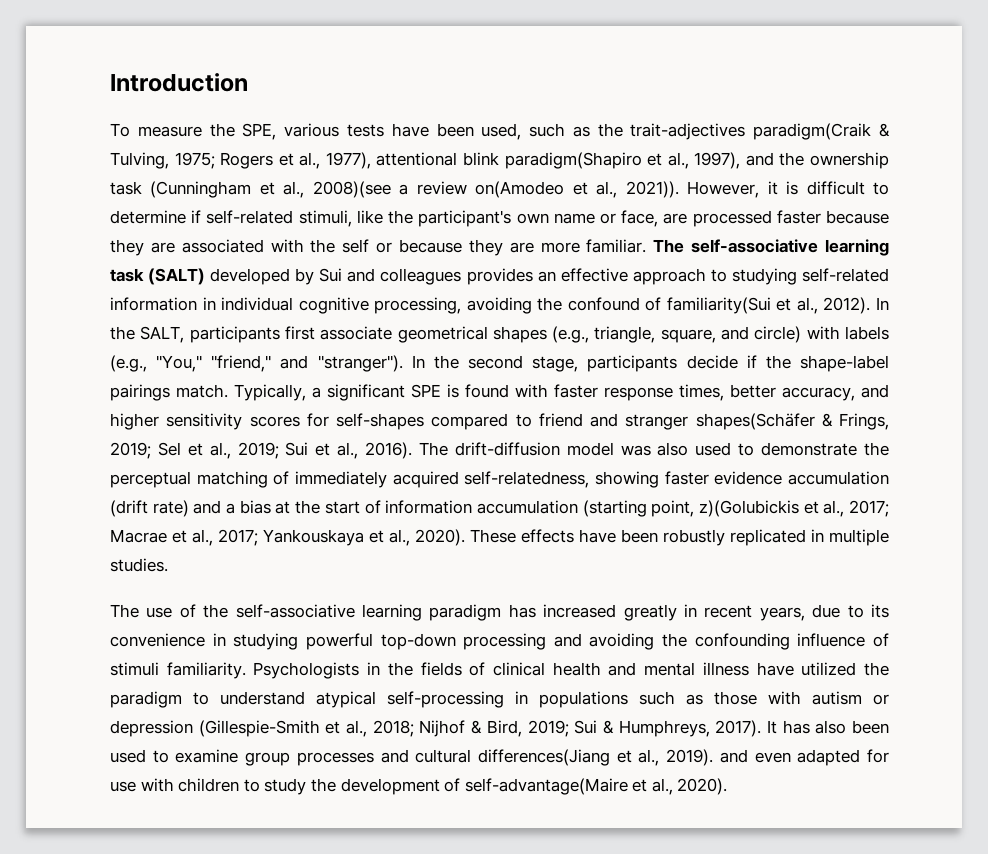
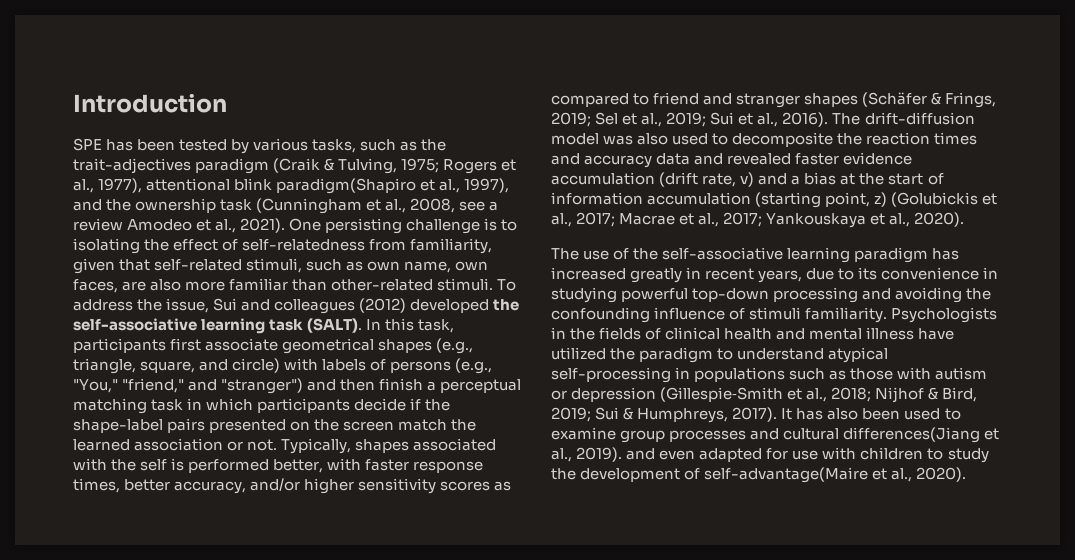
[110,123,522,140] To measure the SPE, various tests have been used, -> [73,138,357,154] SPE has been tested by various tasks,
[753,123,872,140] paradigm(Craik -> [195,158,321,174] paradigm (Craik
[312,181,391,198] 2008)(see -> [410,198,486,213] 2008, see
[475,181,889,198] [110,210,889,227] [110,239,889,256] [110,268,890,285] [110,297,889,314] [110,326,185,343] on(Amodeo et al., 2021)). However, it is difficult to determine if self-related stimuli, like the participant's own name or face, are processed faster because they are associated with the self or because they are more familiar. The self-associative learning task (SALT) developed by Sui and colleagues provides an effective approach to studying self-related information in individual cognitive processing, avoiding the confound of familiarity(Sui et al., 2012). In the SALT, -> [127,218,518,234] [73,238,493,254] [73,258,489,274] [73,278,517,293] [73,298,520,314] [73,318,455,334] Amodeo et al., 2021). One persisting challenge is to isolating the effect of self-relatedness from familiarity, given that self-related stimuli, such as own name, own faces, are also more familiar than other-related stimuli. To address the issue, Sui and colleagues (2012) developed the self-associative learning task (SALT). In this task,
(889, 333) none -> [370,359,452,373] of persons
[317,355,579,372] "stranger"). In the second stage, -> [221,378,522,394] [73,398,254,414] "stranger") and then finish a perceptual matching task in which
[110,384,509,401] pairings match. Typically, a significant SPE is found -> [167,418,477,433] [73,438,497,454] [73,458,324,473] pairs presented on the screen match the learned association or not. Typically, shapes associated with the self is performed better,
[861,384,889,398] and -> [250,478,301,491] and/or
[306,413,424,430] for self-shapes -> [494,481,512,491] as
[695,413,815,430] shapes(Schäfer -> [804,92,928,107] shapes (Schäfer
[761,442,889,456] [110,471,659,488] demonstrate the perceptual matching of immediately acquired self-relatedness, showing -> [732,132,978,147] [551,153,792,168] decomposite the reaction times and accuracy data and revealed
[152,500,189,517] rate) -> [702,172,755,187] rate, v)
[698,500,799,517] z)(Golubickis -> [874,192,979,207] z) (Golubickis
[470,529,889,546] [110,558,168,572] These effects have been robustly replicated in multiple studies. -> (965, 219) none

